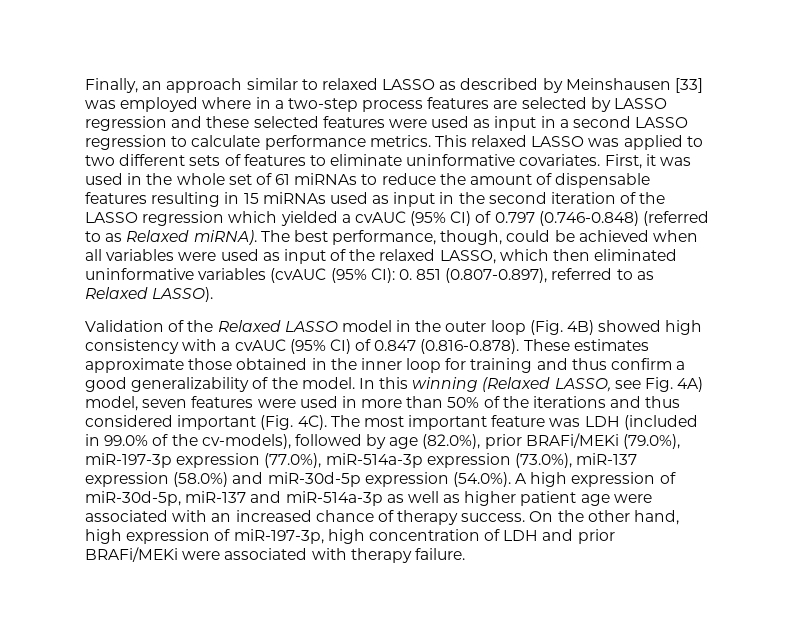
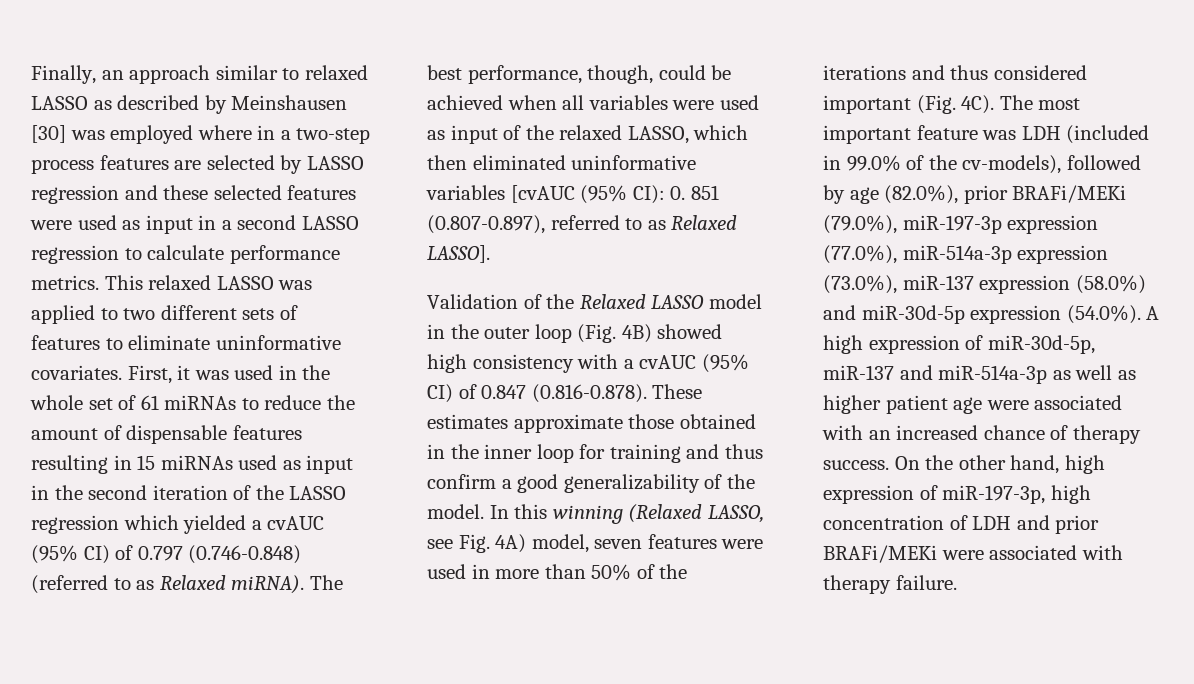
[675,78,704,93] [33] -> [31,125,66,143] [30]
[270,268,327,283] (cvAUC -> [510,185,575,203] [cvAUC
[152,287,214,302] LASSO). -> [427,245,490,263] LASSO].

